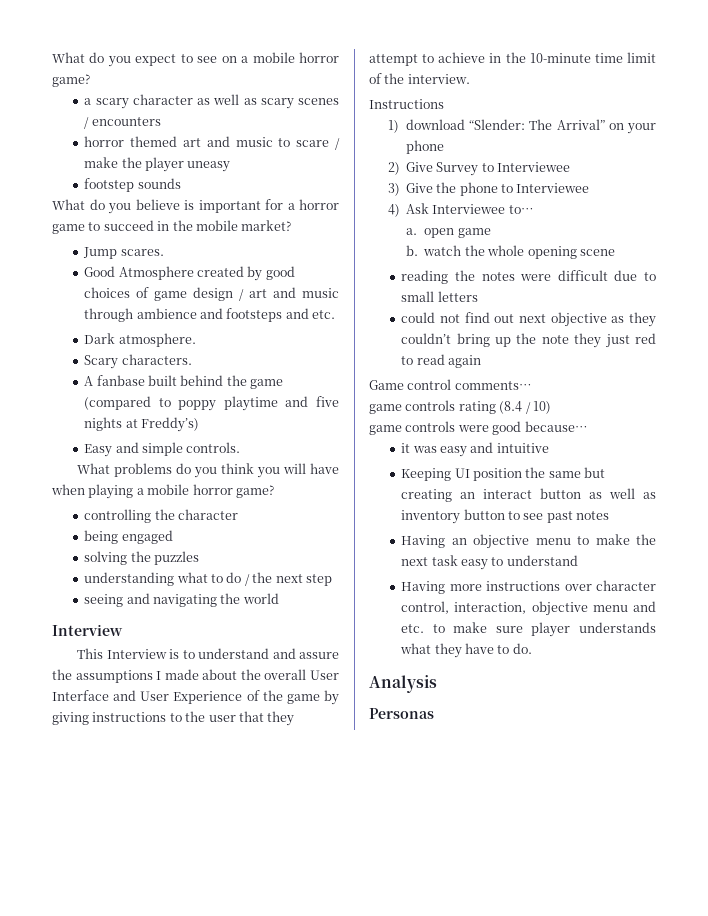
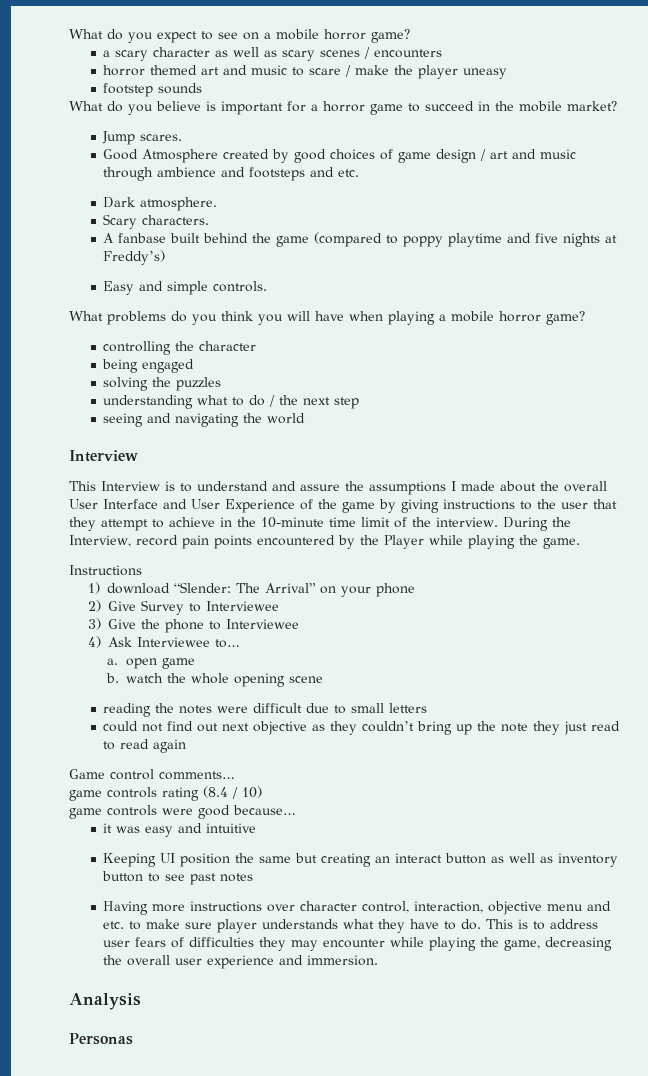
(470, 79) none -> [502,517,571,531] [69,535,580,549] During the Interview, record pain points encountered by the Player while playing the game.
[635,333,656,344] red -> [591,721,621,731] read
[401,534,656,549] [401,555,578,570] // Having an objective menu to make the next task easy to understand -> (254, 877) none
(532, 648) none -> [486,919,599,930] [103,937,613,951] [103,955,379,969] This is to address user fears of difficulties they may encounter while playing the game, decreasing the overall user experience and immersion.

